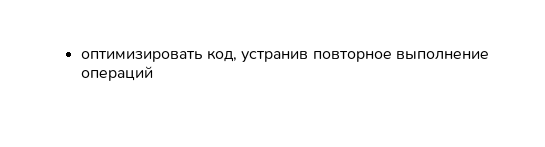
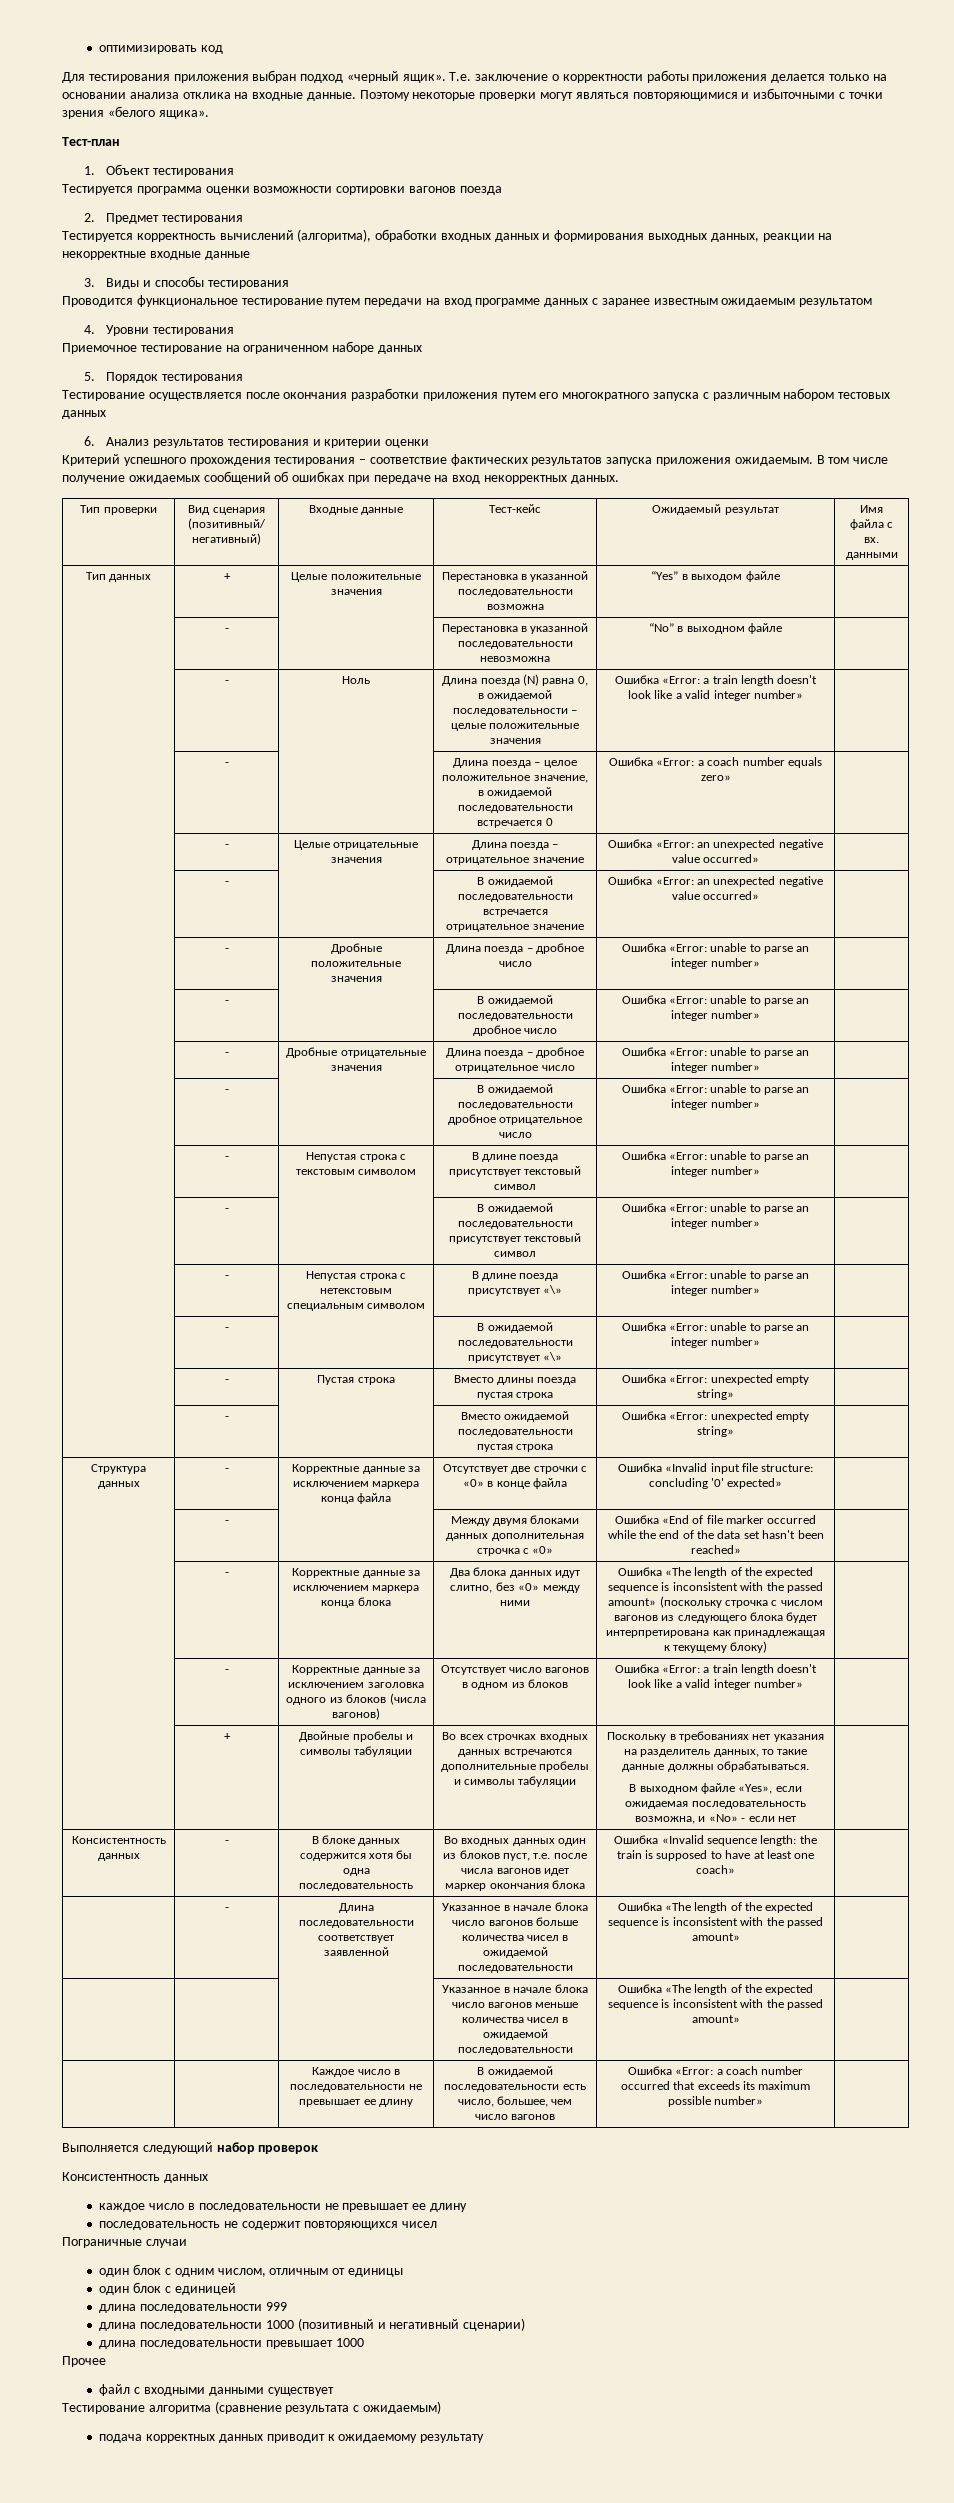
[207,50,490,63] [80,66,153,81] код, устранив повторное выполнение операций -> [201,45,224,54] [62,70,887,83] [62,88,883,101] [62,106,209,119] [62,137,120,146] [84,164,234,177] [62,184,502,195] [84,213,243,224] [62,229,833,242] [62,251,250,260] [84,276,289,289] [62,295,873,307] [84,325,234,336] [62,341,422,354] [84,372,243,383] [62,388,891,401] [62,410,106,419] [84,436,430,448] [62,454,889,466] [62,471,619,484] [80,505,157,515] [188,505,265,515] [188,518,266,530] [192,533,261,545] [308,505,404,515] [489,504,541,513] [652,504,779,515] [860,505,883,513] [849,519,894,530] [864,537,879,543] [845,552,898,560] [85,572,152,582] [223,573,231,580] [291,572,421,582] [330,589,382,595] [441,571,589,582] [457,589,573,597] [486,604,544,610] [651,571,780,582] [224,628,229,632] [441,623,589,634] [457,641,573,649] [480,656,550,662] [648,623,783,634] [224,680,229,684] [342,676,370,684] [442,674,588,686] [477,690,553,701] [452,708,578,716] [450,723,580,731] [489,738,541,744] [614,675,818,686] [628,690,803,701] [224,762,229,766] [453,758,577,768] [442,775,588,783] [477,787,553,798] [457,805,573,813] [477,818,553,828] [609,757,822,768] [700,775,731,781] [224,844,229,848] [293,840,419,850] [330,857,382,863] [471,840,559,850] [446,857,584,865] [608,839,823,850] [671,854,760,863] [224,881,229,885] [477,876,553,887] [457,894,573,902] [482,909,548,917] [446,924,584,932] [608,876,823,887] [671,891,760,900] [224,948,229,952] [330,943,382,954] [311,961,401,967] [330,976,382,982] [445,943,585,954] [498,961,532,967] [621,943,810,954] [670,958,761,969] [224,1000,229,1004] [477,995,553,1006] [457,1013,573,1021] [472,1025,558,1036] [621,995,810,1006] [670,1010,761,1021] [224,1052,229,1056] [286,1047,426,1058] [330,1065,382,1071] [445,1047,585,1058] [455,1065,575,1073] [621,1047,810,1058] [670,1062,761,1073] [224,1089,229,1093] [477,1084,553,1095] [457,1102,573,1110] [447,1114,583,1125] [498,1132,532,1138] [621,1084,810,1095] [670,1099,761,1110] [224,1156,229,1160] [306,1152,406,1162] [295,1169,417,1175] [471,1152,559,1162] [448,1166,582,1177] [494,1184,536,1190] [621,1151,810,1162] [670,1166,761,1177] [224,1208,229,1212] [477,1203,553,1214] [457,1221,573,1229] [448,1233,582,1244] [494,1251,536,1257] [621,1203,810,1214] [670,1218,761,1229] [224,1275,229,1279] [306,1271,406,1281] [320,1288,392,1294] [286,1303,426,1311] [471,1271,559,1281] [467,1285,563,1296] [621,1270,810,1281] [670,1285,761,1296] [224,1327,229,1331] [477,1322,553,1333] [457,1340,573,1348] [467,1352,563,1363] [621,1322,810,1333] [670,1337,761,1348] [224,1379,229,1383] [317,1375,395,1385] [453,1375,577,1385] [476,1392,554,1400] [621,1374,810,1385] [697,1389,734,1400] [224,1416,229,1420] [460,1411,570,1422] [457,1429,573,1437] [476,1444,554,1452] [621,1411,810,1422] [697,1426,734,1437] [91,1464,146,1474] [97,1481,140,1489] [224,1468,229,1472] [292,1464,420,1474] [292,1481,420,1489] [320,1493,392,1504] [442,1464,588,1474] [462,1478,568,1489] [617,1463,814,1474] [648,1478,783,1489] [224,1520,229,1524] [450,1515,580,1526] [446,1533,584,1541] [476,1546,554,1556] [614,1515,817,1524] [607,1530,824,1539] [690,1545,741,1554] [224,1572,229,1576] [292,1568,420,1578] [292,1585,420,1593] [321,1597,391,1608] [449,1567,581,1578] [450,1582,580,1593] [500,1600,530,1606] [617,1567,814,1578] [608,1582,823,1593] [608,1596,823,1608] [613,1612,818,1623] [606,1630,825,1638] [663,1641,768,1653] [224,1669,229,1673] [292,1665,420,1675] [288,1682,424,1688] [286,1693,426,1705] [332,1708,380,1720] [440,1665,590,1675] [461,1679,569,1690] [614,1664,818,1675] [628,1679,803,1690] [223,1733,231,1740] [299,1731,413,1742] [299,1746,413,1757] [442,1732,588,1742] [458,1749,572,1757] [440,1761,590,1772] [453,1776,577,1787] [607,1731,824,1742] [623,1749,808,1757] [622,1761,809,1772] [629,1783,802,1794] [625,1801,806,1809] [635,1814,796,1824] [71,1836,166,1844] [97,1853,140,1861] [224,1840,229,1844] [311,1835,401,1846] [299,1850,413,1861] [342,1868,370,1876] [299,1883,413,1891] [443,1836,587,1846] [443,1850,587,1861] [461,1868,569,1876] [445,1880,585,1891] [614,1835,817,1846] [616,1850,815,1861] [696,1865,735,1874] [224,1907,229,1911] [338,1903,374,1913] [298,1920,414,1928] [318,1935,394,1943] [323,1947,389,1956] [442,1902,588,1911] [452,1917,578,1926] [461,1935,569,1941] [482,1947,548,1958] [457,1965,573,1973] [617,1902,814,1913] [608,1917,823,1928] [691,1933,740,1941] [442,1984,588,1993] [451,2002,579,2008] [461,2017,569,2023] [482,2029,548,2040] [457,2047,573,2055] [617,1984,814,1995] [608,1999,823,2010] [691,2015,740,2023] [312,2067,400,2077] [290,2084,422,2092] [299,2099,413,2107] [477,2066,553,2077] [444,2084,586,2092] [457,2096,573,2107] [474,2114,556,2120] [627,2066,804,2075] [620,2081,811,2090] [667,2096,764,2107] [62,2142,319,2154] [62,2172,208,2183] [99,2203,467,2212] [99,2221,437,2230] [62,2237,187,2248] [99,2264,403,2277] [99,2282,236,2295] [99,2302,288,2313] [99,2318,526,2331] [99,2338,364,2349] [62,2356,106,2367] [99,2384,334,2396] [62,2401,441,2414] [99,2434,485,2443] код // Для тестирования приложения выбран подход «черный ящик». Т.е. заключение о корректности работы приложения делается только на основании анализа отклика на входные данные. Поэтому некоторые проверки могут являться повторяющимися и избыточными с точки зрения «белого ящика». // Тест-план // 1. Объект тестирования // Тестируется программа оценки возможности сортировки вагонов поезда // 2. Предмет тестирования // Тестируется корректность вычислений (алгоритма), обработки входных данных и формирования выходных данных, реакции на некорректные входные данные // 3. Виды и способы тестирования // Проводится функциональное тестирование путем передачи на вход программе данных с заранее известным ожидаемым результатом // 4. Уровни тестирования // Приемочное тестирование на ограниченном наборе данных // 5. Порядок тестирования // Тестирование осуществляется после окончания разработки приложения путем его многократного запуска с различным набором тестовых данных // 6. Анализ результатов тестирования и критерии оценки // Критерий успешного прохождения тестирования – соответствие фактических результатов запуска приложения ожидаемым. В том числе получение ожидаемых сообщений об ошибках при передаче на вход некорректных данных. // Тип проверки | Вид сценария (позитивный/ негативный) | Входные данные | Тест-кейс | Ожидаемый результат | Имя файла с вх. данными // Тип данных | + | Целые положительные значения | Перестановка в указанной последовательности возможна | “Yes” в выходом файле | // | - | | Перестановка в указанной последовательности невозможна | “No” в выходном файле | // | - | Ноль | Длина поезда (N) равна 0, в ожидаемой последовательности – целые положительные значения | Ошибка «Error: a train length doesn't look like a valid integer number» | // | - | | Длина поезда – целое положительное значение, в ожидаемой последовательности встречается 0 | Ошибка «Error: a coach number equals zero» | // | - | Целые отрицательные значения | Длина поезда – отрицательное значение | Ошибка «Error: an unexpected negative value occurred» | // | - | | В ожидаемой последовательности встречается отрицательное значение | Ошибка «Error: an unexpected negative value occurred» | // | - | Дробные положительные значения | Длина поезда – дробное число | Ошибка «Error: unable to parse an integer number» | // | - | | В ожидаемой последовательности дробное число | Ошибка «Error: unable to parse an integer number» | // | - | Дробные отрицательные значения | Длина поезда – дробное отрицательное число | Ошибка «Error: unable to parse an integer number» | // | - | | В ожидаемой последовательности дробное отрицательное число | Ошибка «Error: unable to parse an integer number» | // | - | Непустая строка с текстовым символом | В длине поезда присутствует текстовый символ | Ошибка «Error: unable to parse an integer number» | // | - | | В ожидаемой последовательности присутствует текстовый символ | Ошибка «Error: unable to parse an integer number» | // | - | Непустая строка с нетекстовым специальным символом | В длине поезда присутствует «\» | Ошибка «Error: unable to parse an integer number» | // | - | | В ожидаемой последовательности присутствует «\» | Ошибка «Error: unable to parse an integer number» | // | - | Пустая строка | Вместо длины поезда пустая строка | Ошибка «Error: unexpected empty string» | // | - | | Вместо ожидаемой последовательности пустая строка | Ошибка «Error: unexpected empty string» | // Структура данных | - | Корректные данные за исключением маркера конца файла | Отсутствует две строчки с «0» в конце файла | Ошибка «Invalid input file structure: concluding '0' expected» | // | - | | Между двумя блоками данных дополнительная строчка с «0» | Ошибка «End of file marker occurred while the end of the data set hasn't been reached» | // | - | Корректные данные за исключением маркера конца блока | Два блока данных идут слитно, без «0» между ними | Ошибка «The length of the expected sequence is inconsistent with the passed amount» (поскольку строчка с числом вагонов из следующего блока будет интерпретирована как принадлежащая к текущему блоку) | // | - | Корректные данные за исключением заголовка одного из блоков (числа вагонов) | Отсутствует число вагонов в одном из блоков | Ошибка «Error: a train length doesn't look like a valid integer number» | // | + | Двойные пробелы и символы табуляции | Во всех строчках входных данных встречаются дополнительные пробелы и символы табуляции | Поскольку в требованиях нет указания на разделитель данных, то такие данные должны обрабатываться. // В выходном файле «Yes», если ожидаемая последовательность возможна, и «No» - если нет | // Консистентность данных | - | В блоке данных содержится хотя бы одна последовательность | Во входных данных один из блоков пуст, т.е. после числа вагонов идет маркер окончания блока | Ошибка «Invalid sequence length: the train is supposed to have at least one coach» | // | - | Длина последовательности соответствует заявленной | Указанное в начале блока число вагонов больше количества чисел в ожидаемой последовательности | Ошибка «The length of the expected sequence is inconsistent with the passed amount» | // | | | Указанное в начале блока число вагонов меньше количества чисел в ожидаемой последовательности | Ошибка «The length of the expected sequence is inconsistent with the passed amount» | // | | Каждое число в последовательности не превышает ее длину | В ожидаемой последовательности есть число, большее, чем число вагонов | Ошибка «Error: a coach number occurred that exceeds its maximum possible number» | // Выполняется следующий набор проверок // Консистентность данных // каждое число в последовательности не превышает ее длину // последовательность не содержит повторяющихся чисел // Пограничные случаи // один блок с одним числом, отличным от единицы // один блок с единицей // длина последовательности 999 // длина последовательности 1000 (позитивный и негативный сценарии) // длина последовательности превышает 1000 // Прочее // файл с входными данными существует // Тестирование алгоритма (сравнение результата с ожидаемым) // подача корректных данных приводит к ожидаемому результату

